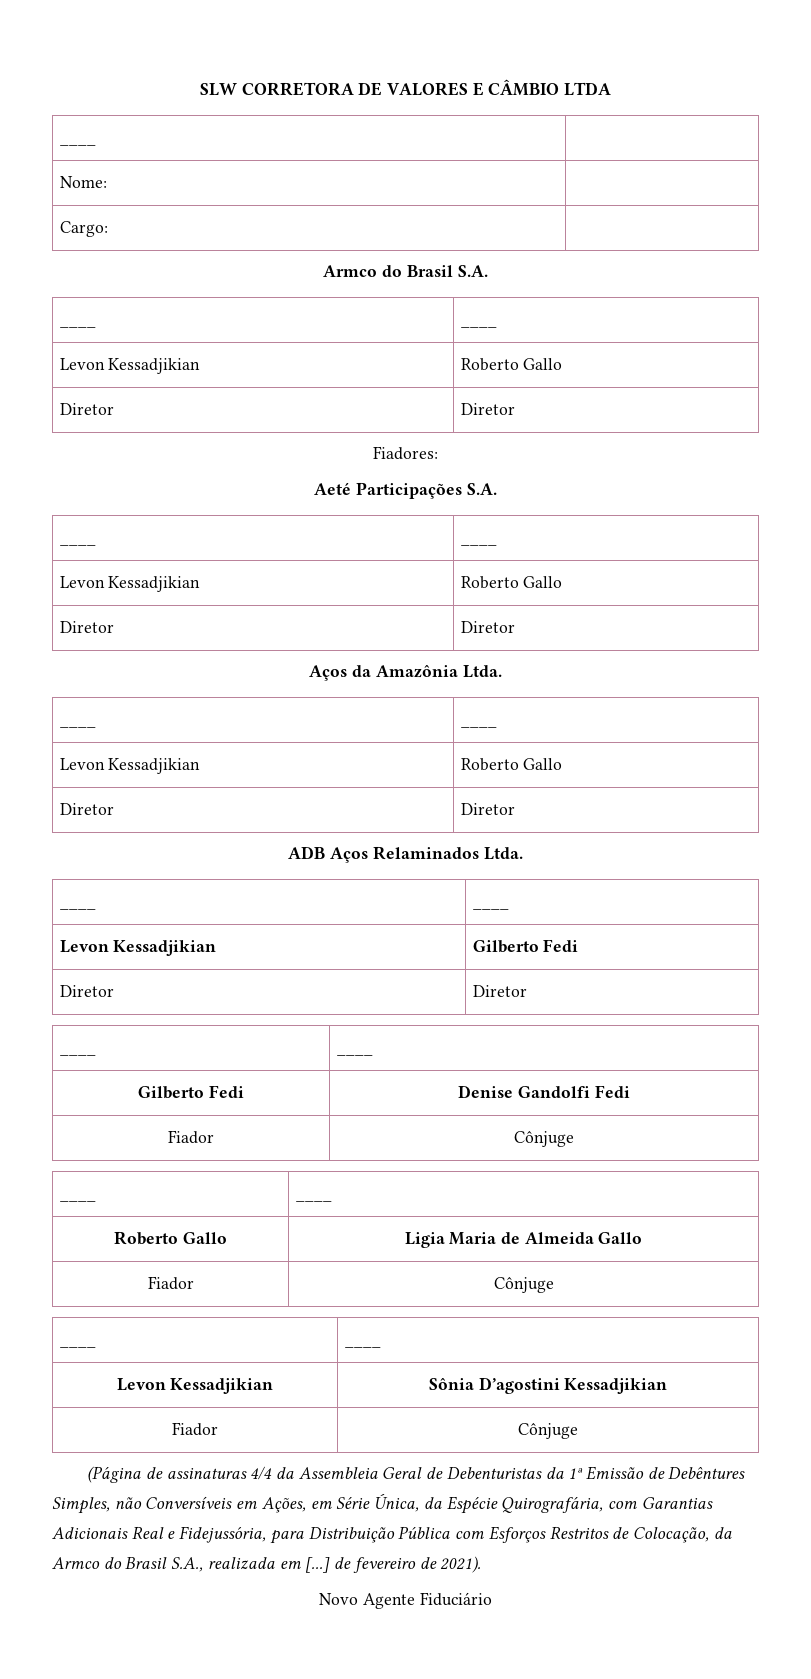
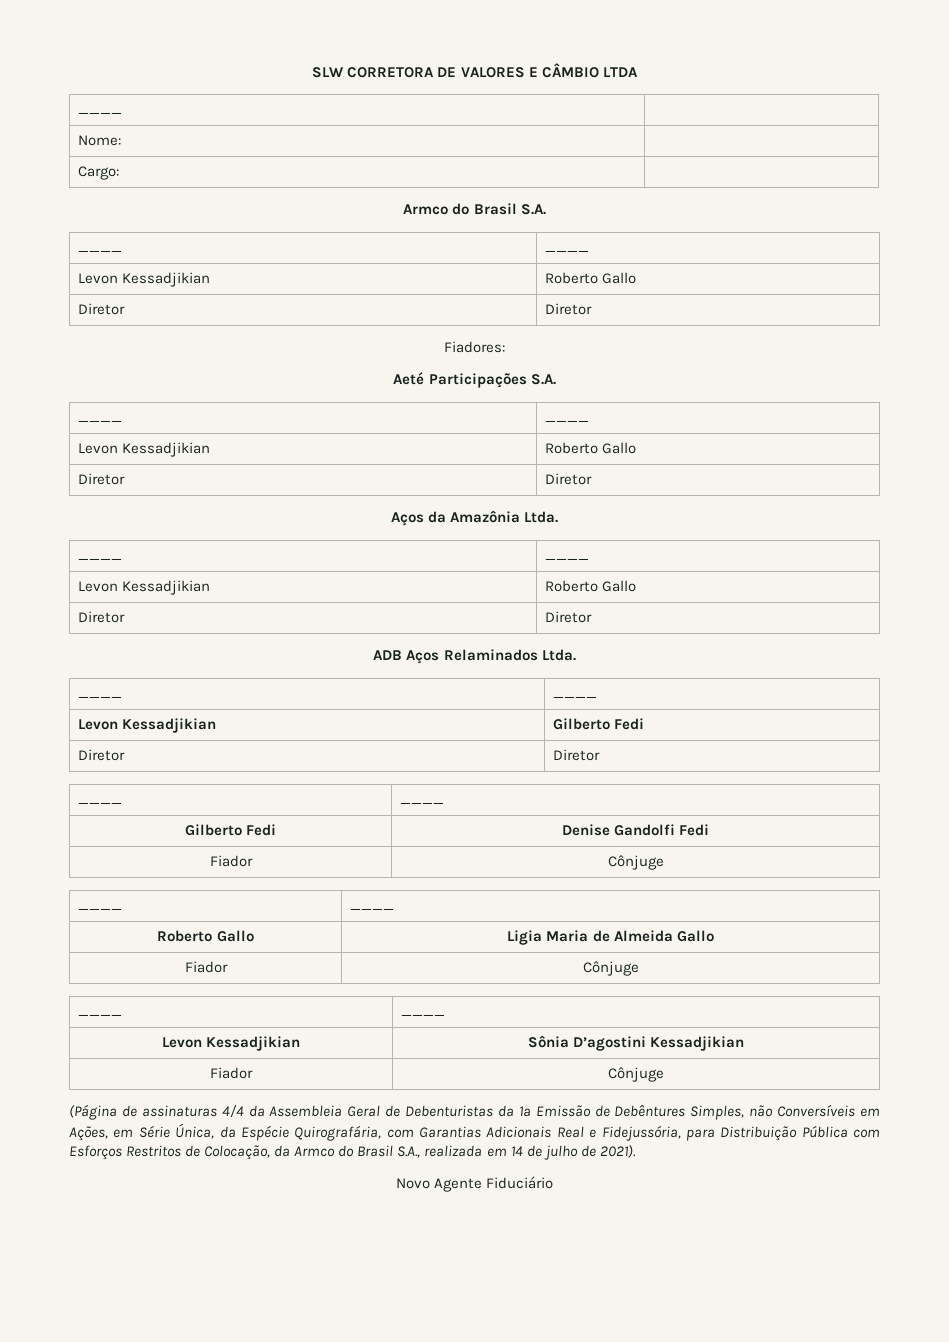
[305,1557,416,1573] [...] de fevereiro -> [510,1145,578,1160] 14 de julho

